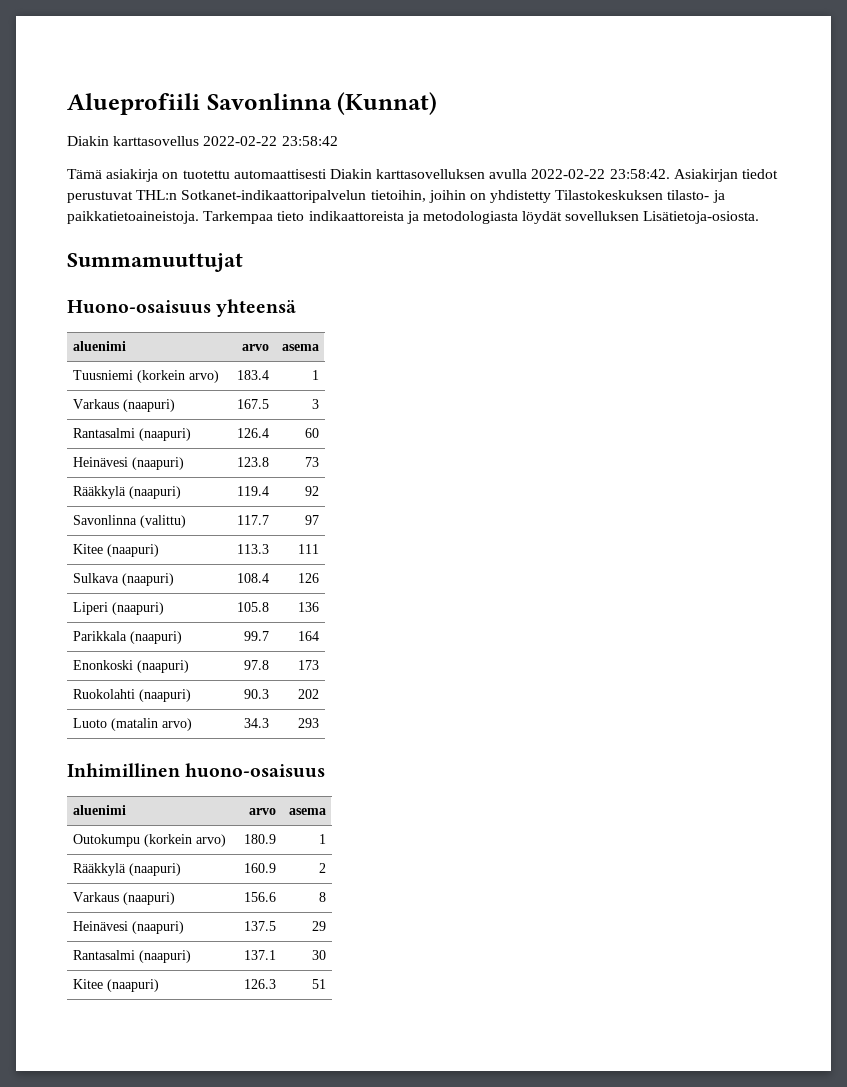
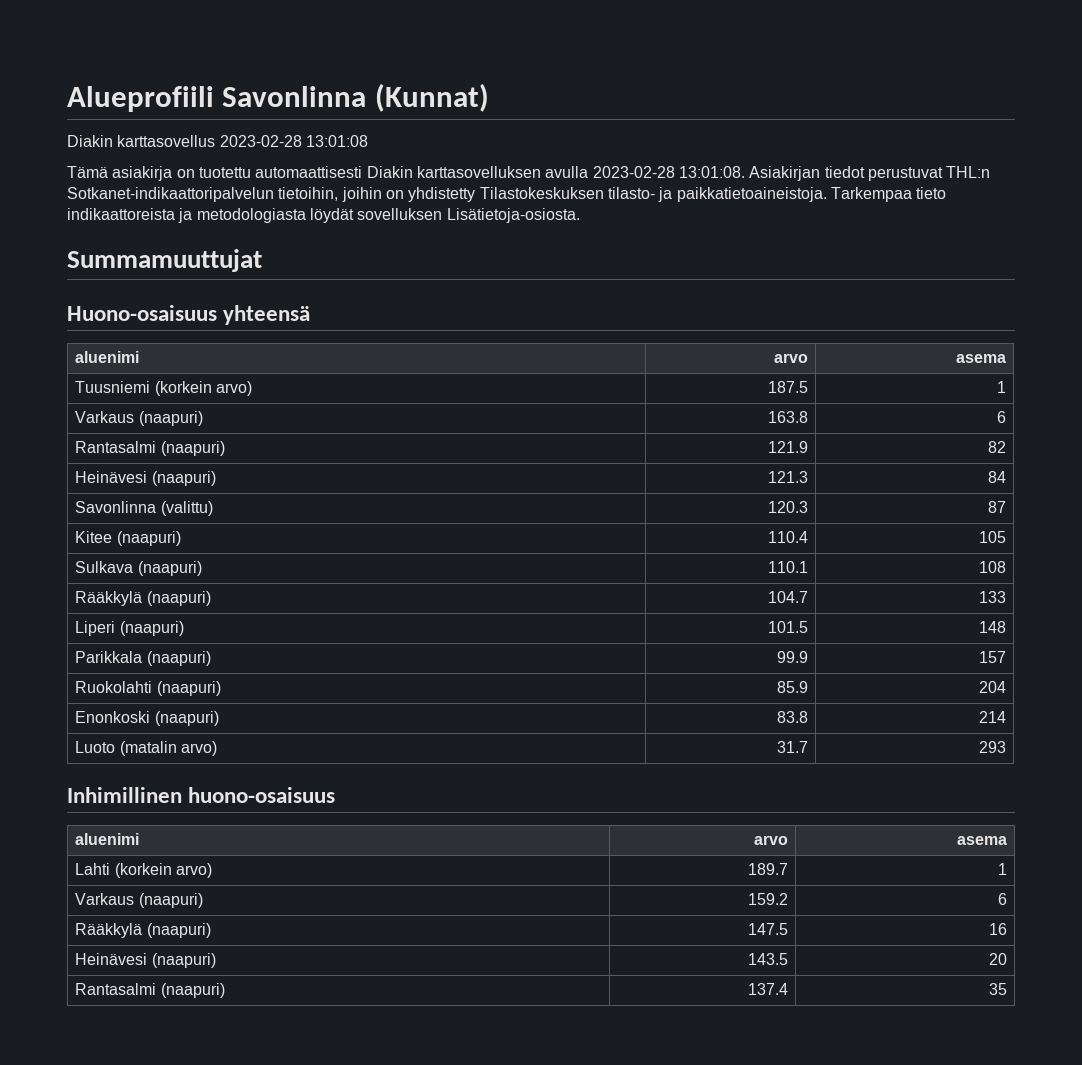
[203,136,338,146] 2022-02-22 23:58:42 -> [219,135,368,147] 2023-02-28 13:01:08
[531,169,670,179] 2022-02-22 23:58:42. -> [592,166,745,178] 2023-02-28 13:01:08.
[236,370,269,380] [311,370,319,380] [73,399,176,412] [236,399,269,409] [311,399,319,409] [73,428,192,441] [236,428,269,438] [304,428,319,438] [73,457,185,470] [236,457,269,467] [304,457,319,467] [73,486,182,499] [236,486,269,496] [304,486,319,496] [73,515,187,528] [236,515,269,525] [304,515,319,525] [73,544,160,557] [236,544,269,554] [297,544,319,554] [73,573,175,586] [236,573,269,583] [297,573,319,583] 183.4 | 1 // Varkaus (naapuri) | 167.5 | 3 // Rantasalmi (naapuri) | 126.4 | 60 // Heinävesi (naapuri) | 123.8 | 73 // Rääkkylä (naapuri) | 119.4 | 92 // Savonlinna (valittu) | 117.7 | 97 // Kitee (naapuri) | 113.3 | 111 // Sulkava (naapuri) | 108.4 | 126 -> [767,381,808,393] [996,381,1006,393] [75,411,203,426] [767,411,808,423] [996,411,1006,423] [75,441,225,456] [767,441,808,453] [987,441,1006,453] [75,471,216,486] [767,471,808,483] [987,471,1006,483] [75,501,213,516] [767,501,808,513] [987,501,1006,513] [75,531,181,546] [767,531,808,543] [978,531,1006,543] [75,561,202,576] [767,561,808,573] [978,561,1006,573] [75,591,211,606] [767,591,808,603] [978,591,1006,603] 187.5 | 1 // Varkaus (naapuri) | 163.8 | 6 // Rantasalmi (naapuri) | 121.9 | 82 // Heinävesi (naapuri) | 121.3 | 84 // Savonlinna (valittu) | 120.3 | 87 // Kitee (naapuri) | 110.4 | 105 // Sulkava (naapuri) | 110.1 | 108 // Rääkkylä (naapuri) | 104.7 | 133
[236,602,269,612] [297,602,319,612] 105.8 | 136 -> [767,621,808,633] [978,621,1006,633] 101.5 | 148
[243,631,269,641] [297,631,319,641] [73,660,190,673] [243,660,269,670] [297,660,319,670] [73,689,192,702] [243,689,269,699] [297,689,319,699] 99.7 | 164 // Enonkoski (naapuri) | 97.8 | 173 // Ruokolahti (naapuri) | 90.3 | 202 -> [776,651,808,663] [978,651,1006,663] [75,681,221,696] [776,681,808,693] [978,681,1006,693] [75,711,219,726] [776,711,808,723] [978,711,1006,723] 99.9 | 157 // Ruokolahti (naapuri) | 85.9 | 204 // Enonkoski (naapuri) | 83.8 | 214
[243,718,269,728] 34.3 -> [776,741,808,753] 31.7
[73,834,227,847] [243,834,276,844] [318,834,326,844] [73,863,182,876] [243,863,276,873] [318,863,326,873] [73,892,176,905] [243,892,276,902] [318,892,326,902] [73,921,185,934] [243,921,276,931] [311,921,326,931] [73,950,192,963] [243,950,276,960] [311,950,326,960] [73,979,160,992] [243,979,276,989] [311,979,326,989] Outokumpu (korkein arvo) | 180.9 | 1 // Rääkkylä (naapuri) | 160.9 | 2 // Varkaus (naapuri) | 156.6 | 8 // Heinävesi (naapuri) | 137.5 | 29 // Rantasalmi (naapuri) | 137.1 | 30 // Kitee (naapuri) | 126.3 | 51 -> [75,863,212,878] [747,863,788,875] [997,863,1007,875] [75,893,203,908] [747,893,788,905] [997,893,1007,905] [75,923,211,938] [747,923,788,935] [988,923,1007,935] [75,953,216,968] [747,953,788,965] [988,953,1007,965] [75,983,225,998] [747,983,788,995] [988,983,1007,995] Lahti (korkein arvo) | 189.7 | 1 // Varkaus (naapuri) | 159.2 | 6 // Rääkkylä (naapuri) | 147.5 | 16 // Heinävesi (naapuri) | 143.5 | 20 // Rantasalmi (naapuri) | 137.4 | 35

